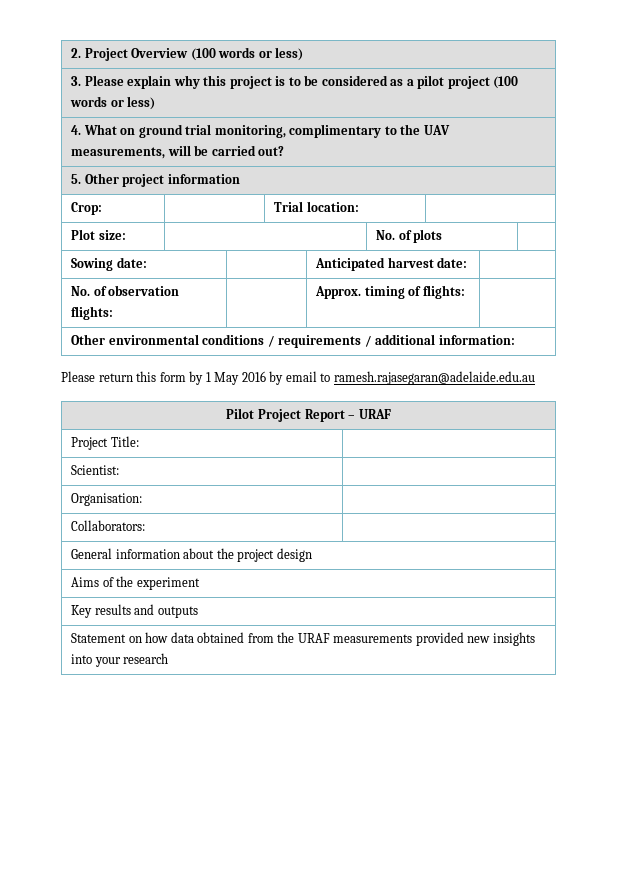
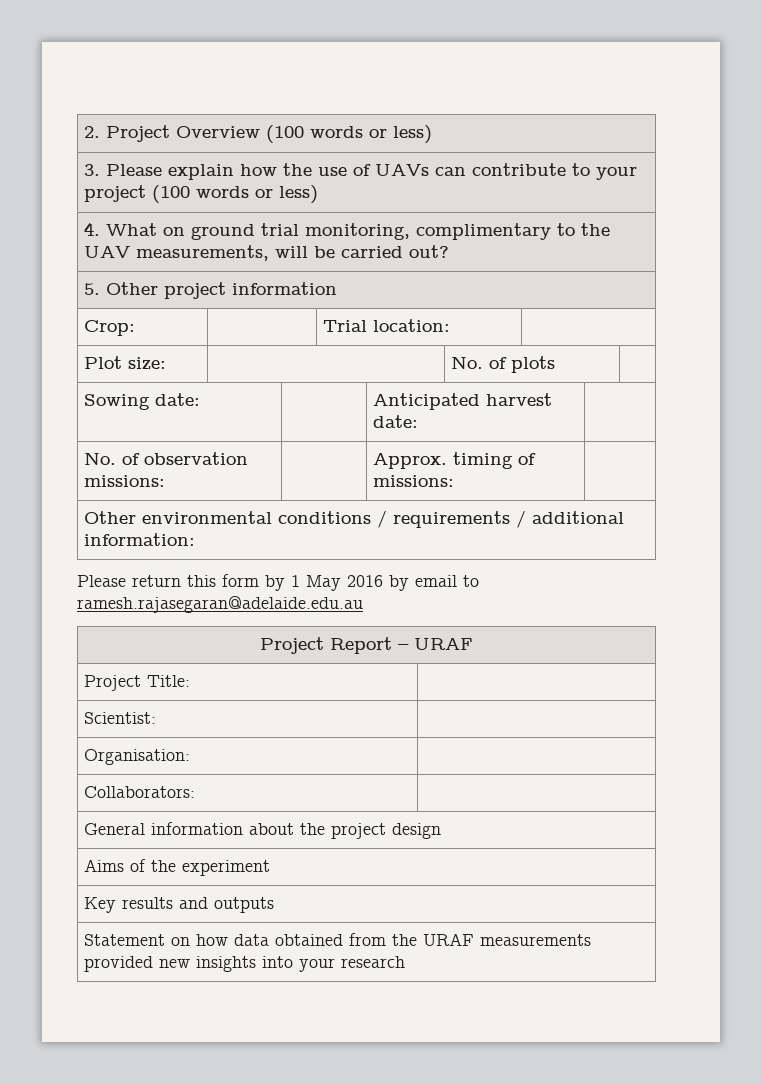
[173,75,445,89] why this project is to be considered as a pilot -> [240,163,638,180] how the use of UAVs can contribute to your
[71,306,114,320] flights: -> [84,475,166,487] missions:
[422,285,465,299] flights: -> [373,475,455,487] missions:
[226,408,255,419] Pilot -> (363, 604) none

